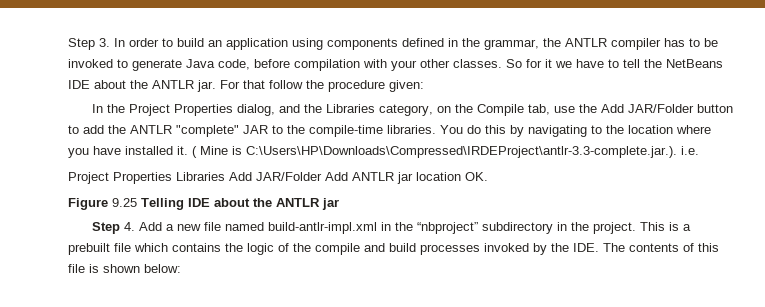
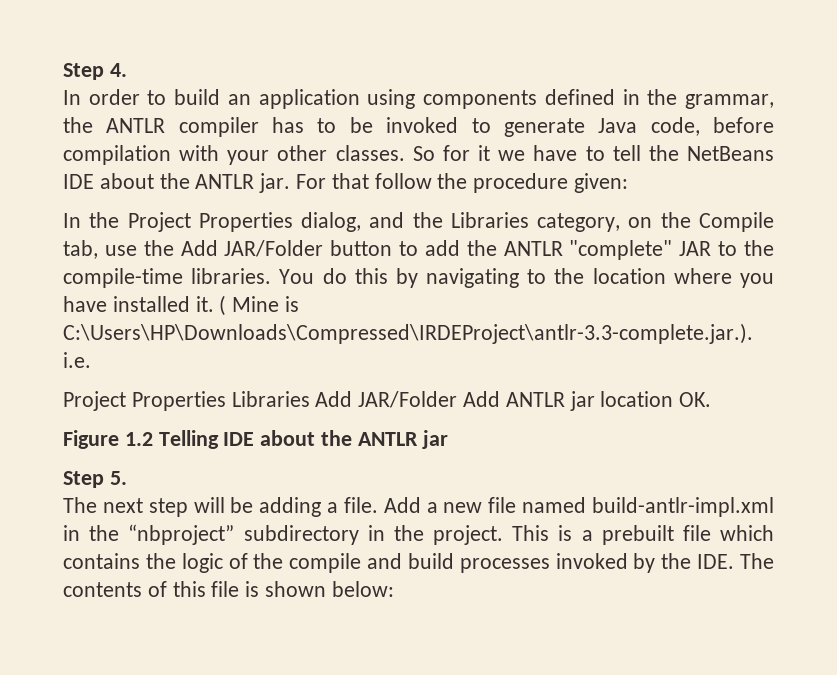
[68,38,110,50] Step 3. -> [63,63,127,80] Step 4. //
[112,198,137,207] 9.25 -> [124,432,153,446] 1.2
[123,222,135,231] 4. -> [109,471,127,485] [63,497,378,517] 5. // The next step will be adding a file.

